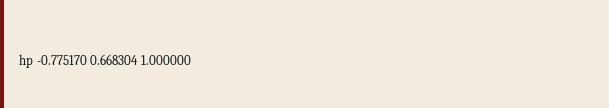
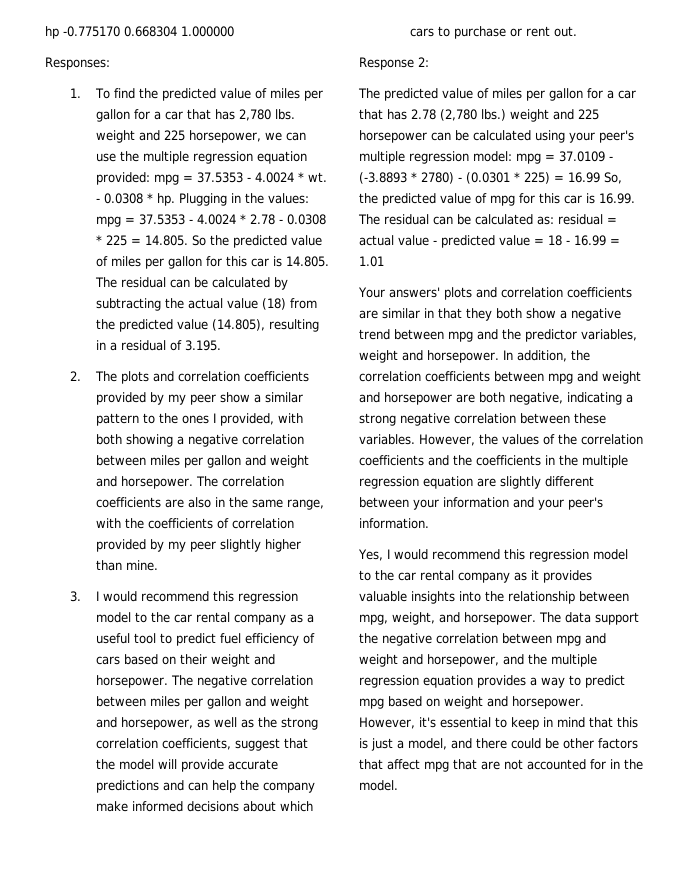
(191, 60) none -> [45,57,110,70] [70,88,323,101] [95,109,295,122] [95,130,306,143] [95,151,307,164] [95,172,327,185] [95,193,309,206] [95,214,326,227] [95,235,322,248] [95,256,329,269] [94,277,288,290] [95,298,317,311] [95,319,319,332] [95,340,221,351] [70,371,309,384] [95,392,303,405] [95,413,303,426] [95,434,304,447] [95,455,309,468] [95,476,284,489] [95,497,324,510] [95,518,294,529] [95,539,301,552] [95,560,158,571] [70,591,298,604] [95,612,314,625] [95,633,315,646] [95,654,275,667] [95,675,313,688] [95,696,309,709] [95,717,318,730] [95,738,308,751] [95,759,278,772] [95,780,315,793] [95,801,313,812] [409,26,577,39] [359,57,429,70] [358,88,636,101] [359,109,599,122] [359,130,634,143] [359,151,613,164] [359,172,622,184] [359,193,635,206] [358,214,617,225] [359,235,620,248] [359,256,384,267] [358,287,632,300] [359,308,621,321] [359,329,637,342] [359,350,590,363] [359,371,641,384] [359,392,633,405] [359,413,606,426] [359,434,643,446] [359,455,628,468] [359,476,594,489] [359,497,603,510] [359,518,429,529] [358,549,628,562] [359,570,592,583] [359,591,629,604] [359,612,639,625] [359,633,606,646] [359,654,597,667] [359,675,625,688] [359,696,584,709] [359,717,638,730] [359,738,638,751] [359,759,643,772] [359,780,398,791] // Responses: // 1. To find the predicted value of miles per gallon for a car that has 2,780 lbs. weight and 225 horsepower, we can use the multiple regression equation provided: mpg = 37.5353 - 4.0024 * wt. - 0.0308 * hp. Plugging in the values: mpg = 37.5353 - 4.0024 * 2.78 - 0.0308 * 225 = 14.805. So the predicted value of miles per gallon for this car is 14.805. The residual can be calculated by subtracting the actual value (18) from the predicted value (14.805), resulting in a residual of 3.195. // 2. The plots and correlation coefficients provided by my peer show a similar pattern to the ones I provided, with both showing a negative correlation between miles per gallon and weight and horsepower. The correlation coefficients are also in the same range, with the coefficients of correlation provided by my peer slightly higher than mine. // 3. I would recommend this regression model to the car rental company as a useful tool to predict fuel efficiency of cars based on their weight and horsepower. The negative correlation between miles per gallon and weight and horsepower, as well as the strong correlation coefficients, suggest that the model will provide accurate predictions and can help the company make informed decisions about which cars to purchase or rent out. // Response 2: // The predicted value of miles per gallon for a car that has 2.78 (2,780 lbs.) weight and 225 horsepower can be calculated using your peer's multiple regression model: mpg = 37.0109 - (-3.8893 * 2780) - (0.0301 * 225) = 16.99 So, the predicted value of mpg for this car is 16.99. The residual can be calculated as: residual = actual value - predicted value = 18 - 16.99 = 1.01 // Your answers' plots and correlation coefficients are similar in that they both show a negative trend between mpg and the predictor variables, weight and horsepower. In addition, the correlation coefficients between mpg and weight and horsepower are both negative, indicating a strong negative correlation between these variables. However, the values of the correlation coefficients and the coefficients in the multiple regression equation are slightly different between your information and your peer's information. // Yes, I would recommend this regression model to the car rental company as it provides valuable insights into the relationship between mpg, weight, and horsepower. The data support the negative correlation between mpg and weight and horsepower, and the multiple regression equation provides a way to predict mpg based on weight and horsepower. However, it's essential to keep in mind that this is just a model, and there could be other factors that affect mpg that are not accounted for in the model.

